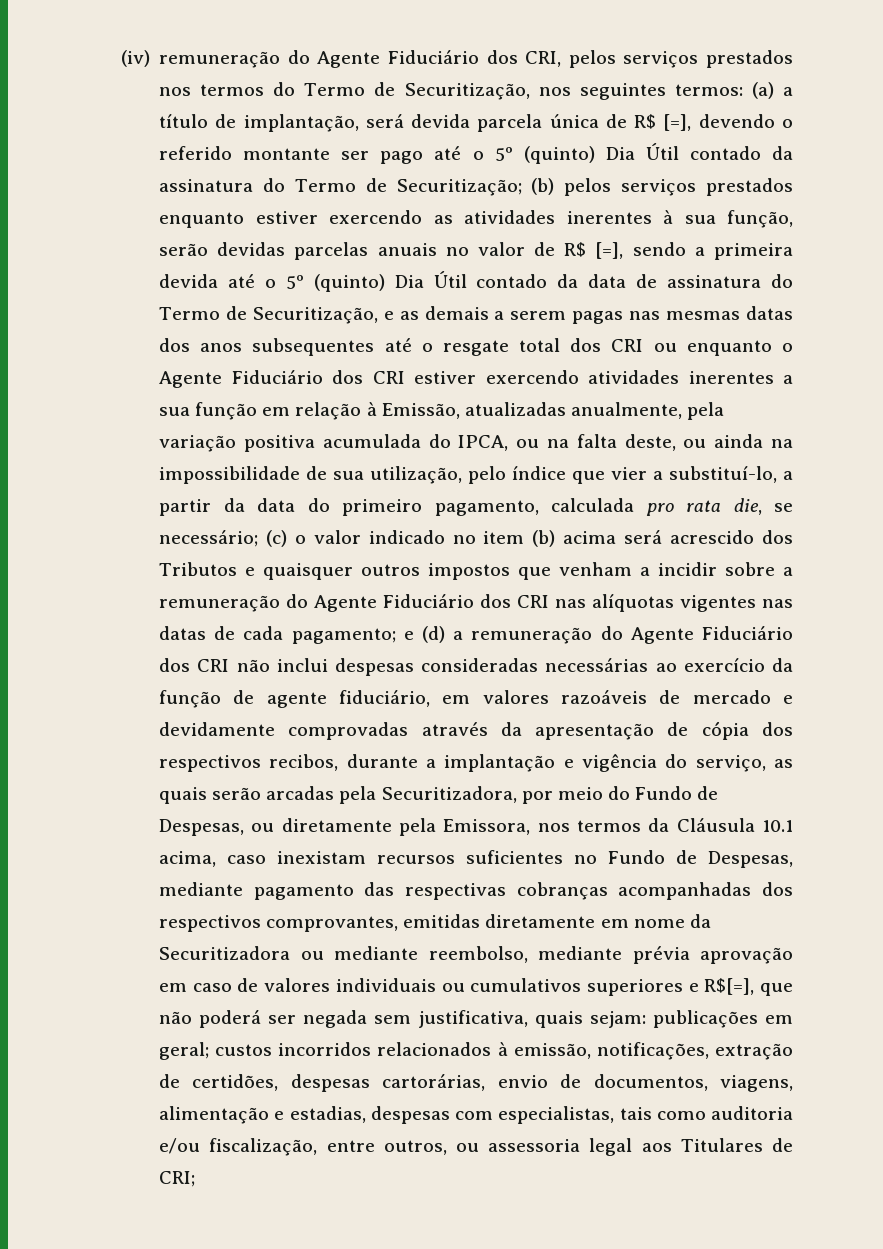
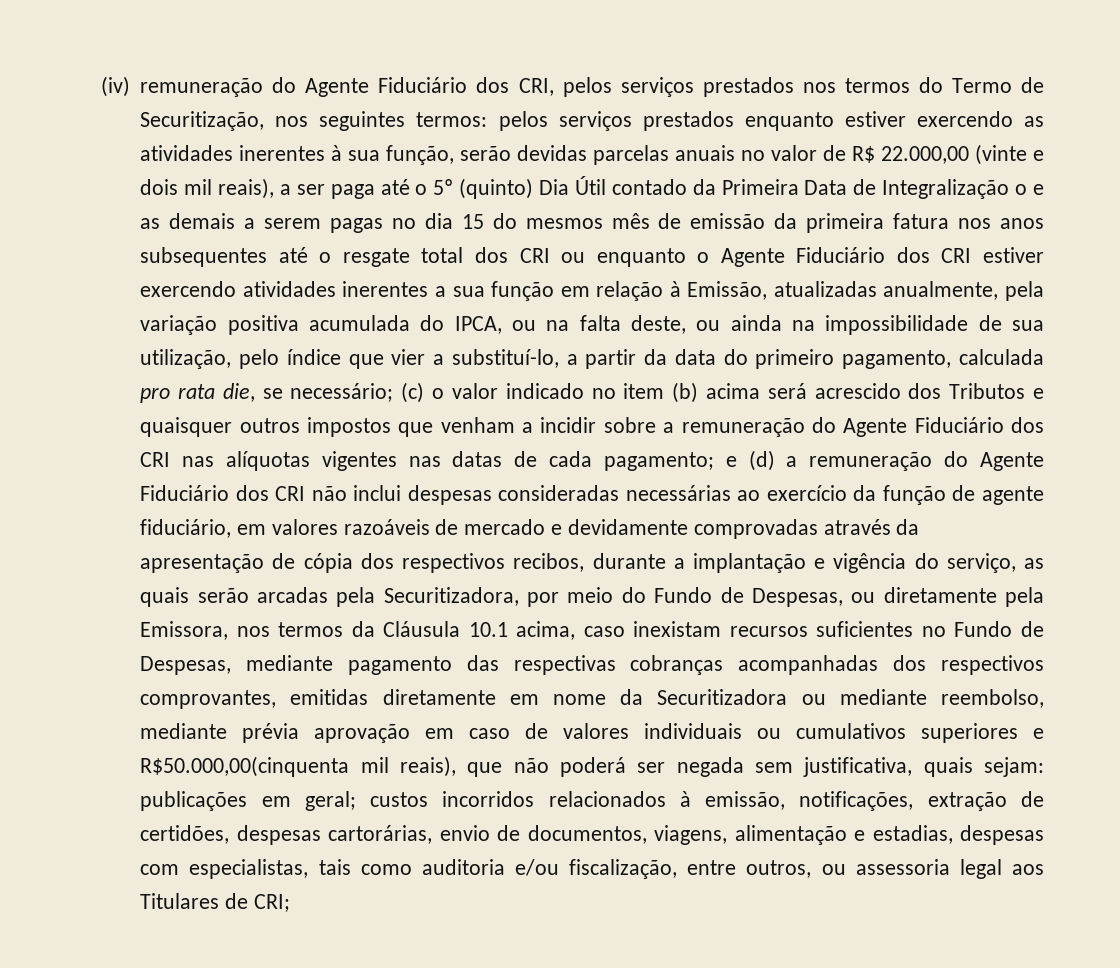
[751,82,793,99] [159,114,793,132] [159,143,793,164] [159,178,555,196] (a) a título de implantação, será devida parcela única de R$ [=], devendo o referido montante ser pago até o 5º (quinto) Dia Útil contado da assinatura do Termo de Securitização; (b) -> (488, 119) none
[595,242,793,260] [159,271,793,292] [159,306,378,324] [=], sendo a primeira devida até o 5º (quinto) Dia Útil contado da data de assinatura do Termo de Securitização, -> [881,144,1044,165] [140,176,1028,199] 22.000,00 (vinte e dois mil reais), a ser paga até o 5º (quinto) Dia Útil contado da Primeira Data de Integralização o
[629,306,793,320] [159,338,191,352] nas mesmas datas dos -> [391,213,992,233] no dia 15 do mesmos mês de emissão da primeira fatura nos
[704,978,755,995] R$[=], -> [140,756,456,777] R$50.000,00(cinquenta mil reais),

